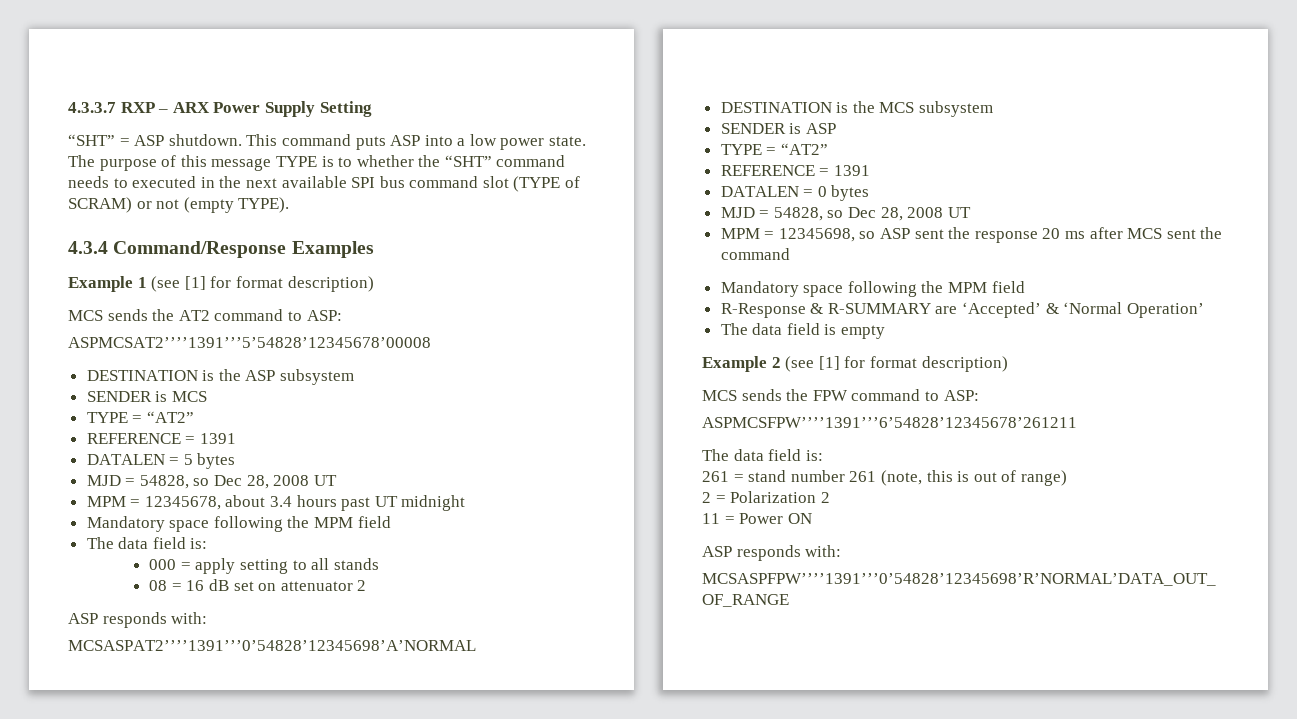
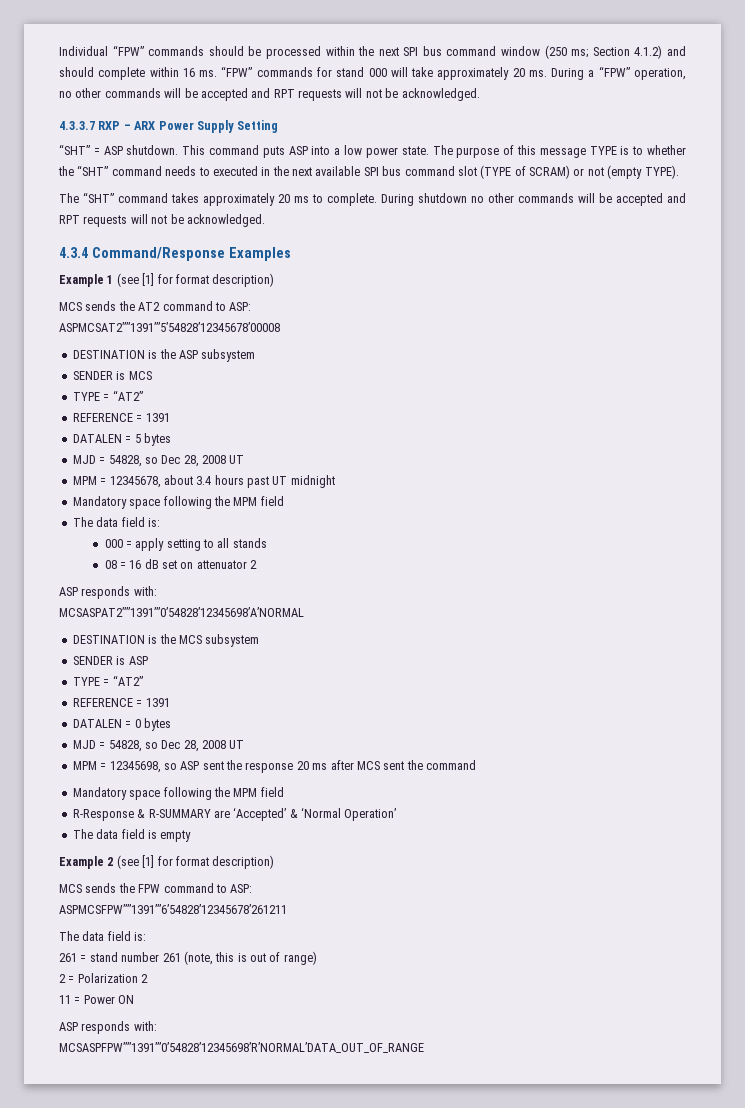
(68, 107) none -> [59,45,686,59] [59,66,686,80] [59,88,480,101] Individual “FPW” commands should be processed within the next SPI bus command window (250 ms; Section 4.1.2) and should complete within 16 ms. “FPW” commands for stand 000 will take approximately 20 ms. During a “FPW” operation, no other commands will be accepted and RPT requests will not be acknowledged. //
(290, 205) none -> [59,192,686,206] [59,214,265,227] // The “SHT” command takes approximately 20 ms to complete. During shutdown no other commands will be accepted and RPT requests will not be acknowledged.

